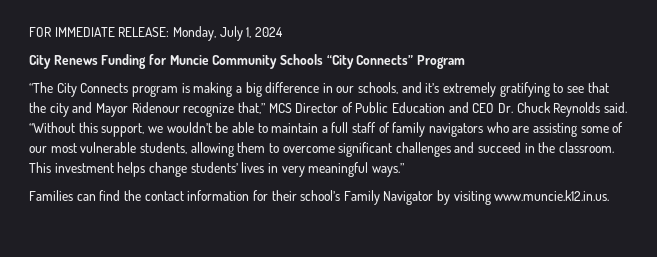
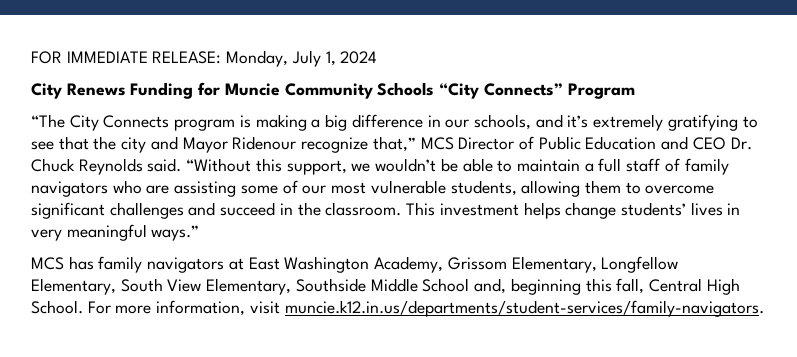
[29,190,610,205] Families can find the contact information for their school’s Family Navigator by visiting www.muncie.k12.in.us. -> [31,256,679,273] [31,278,740,295] [31,300,764,317] MCS has family navigators at East Washington Academy, Grissom Elementary, Longfellow Elementary, South View Elementary, Southside Middle School and, beginning this fall, Central High School. For more information, visit muncie.k12.in.us/departments/student-services/family-navigators.

